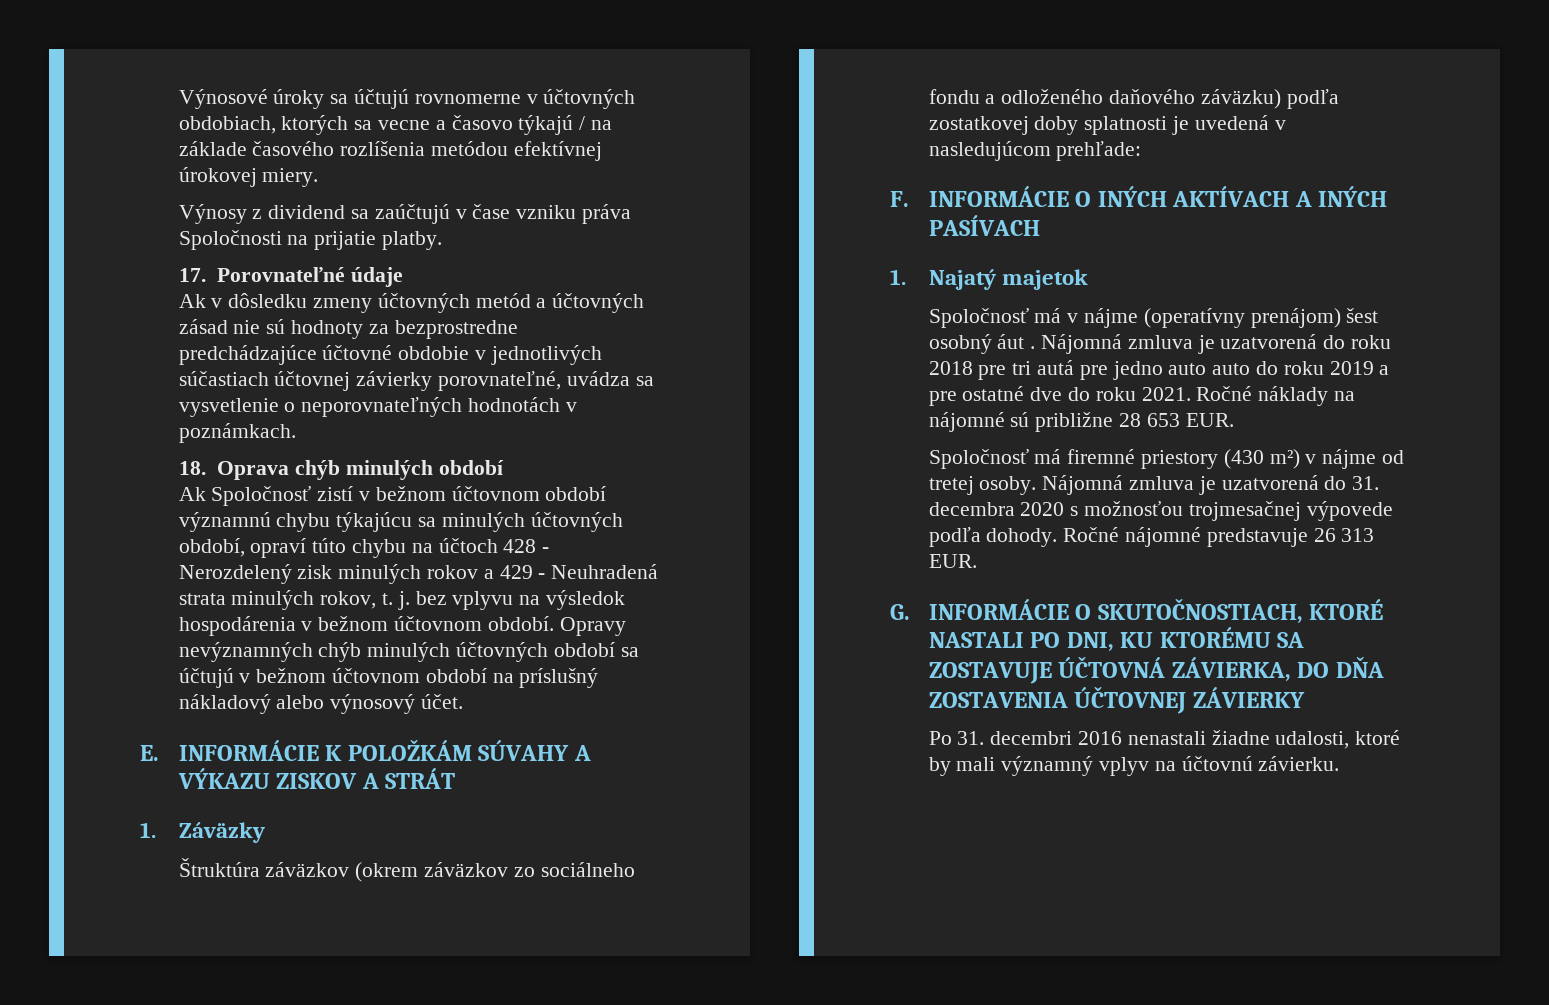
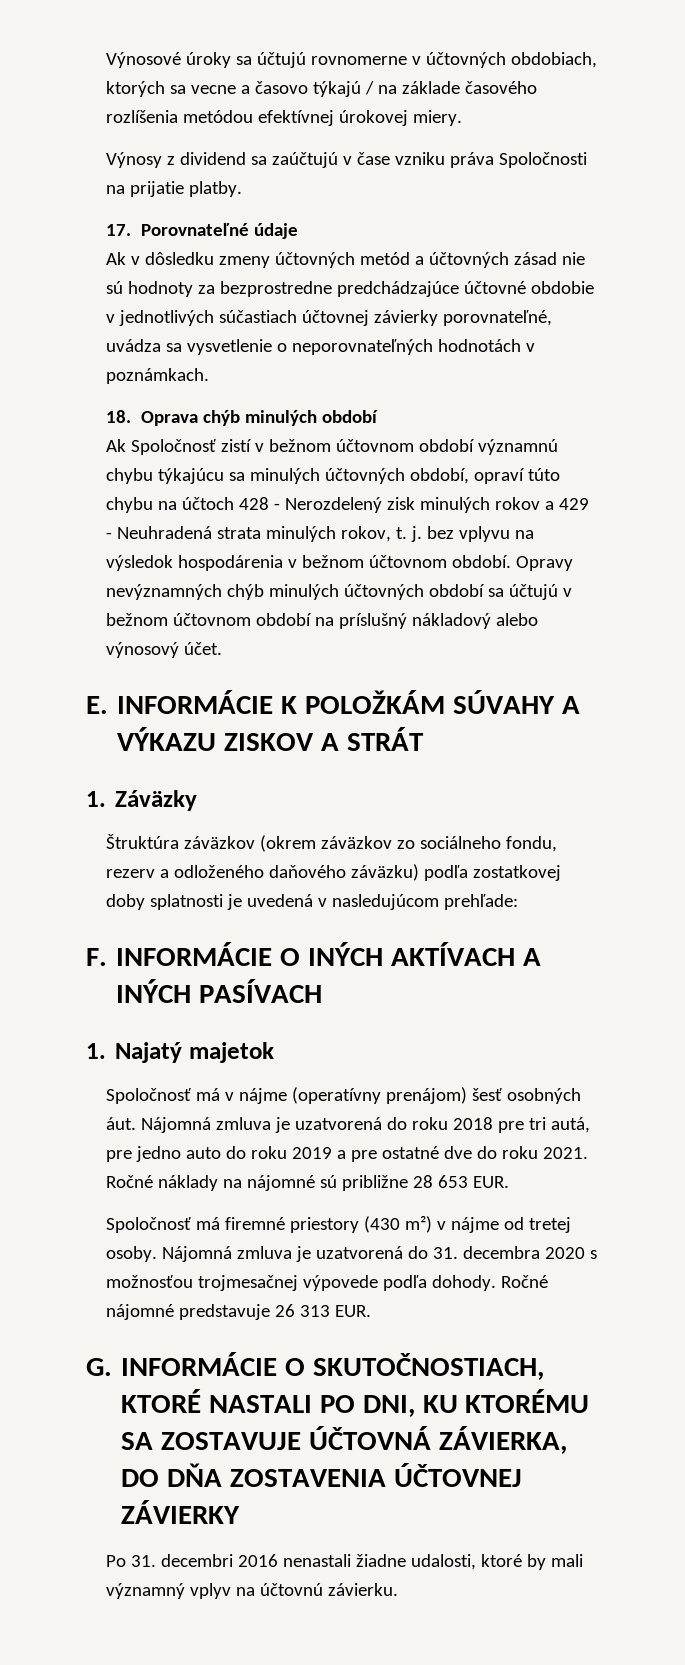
[928,89,980,104] fondu -> [506,836,558,852] [106,869,156,878] fondu, rezerv
[1346,308,1379,323] [928,334,1036,354] šest osobný áut . -> [472,1088,582,1104] [106,1117,137,1130] šesť osobných áut.
[1037,360,1075,375] autá -> [551,1117,591,1133] autá,
[1212,363,1251,375] auto -> (222, 1153) none

